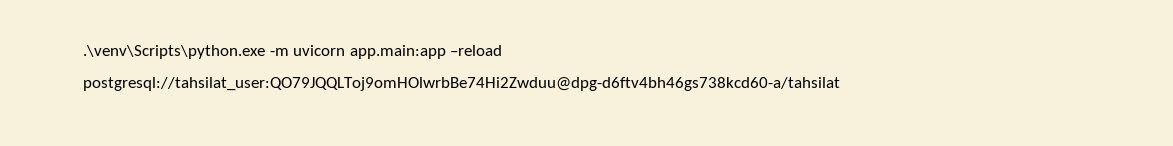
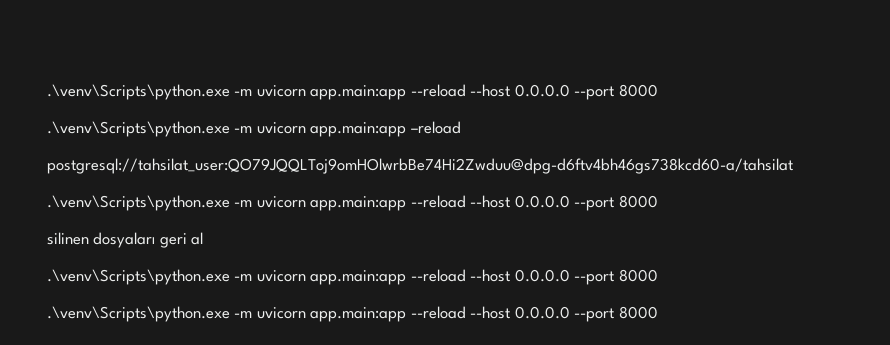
[83,45,503,59] [83,77,840,91] .\venv\Scripts\python.exe -m uvicorn app.main:app –reload // postgresql://tahsilat_user:QO79JQQLToj9omHOlwrbBe74Hi2Zwduu@dpg-d6ftv4bh46gs738kcd60-a/tahsilat -> [47,84,658,100] [47,121,461,137] [47,158,793,174] [47,195,658,211] [47,232,204,248] [47,269,658,285] [47,306,658,322] .\venv\Scripts\python.exe -m uvicorn app.main:app --reload --host 0.0.0.0 --port 8000 // .\venv\Scripts\python.exe -m uvicorn app.main:app –reload // postgresql://tahsilat_user:QO79JQQLToj9omHOlwrbBe74Hi2Zwduu@dpg-d6ftv4bh46gs738kcd60-a/tahsilat // .\venv\Scripts\python.exe -m uvicorn app.main:app --reload --host 0.0.0.0 --port 8000 // silinen dosyaları geri al // .\venv\Scripts\python.exe -m uvicorn app.main:app --reload --host 0.0.0.0 --port 8000 // .\venv\Scripts\python.exe -m uvicorn app.main:app --reload --host 0.0.0.0 --port 8000

